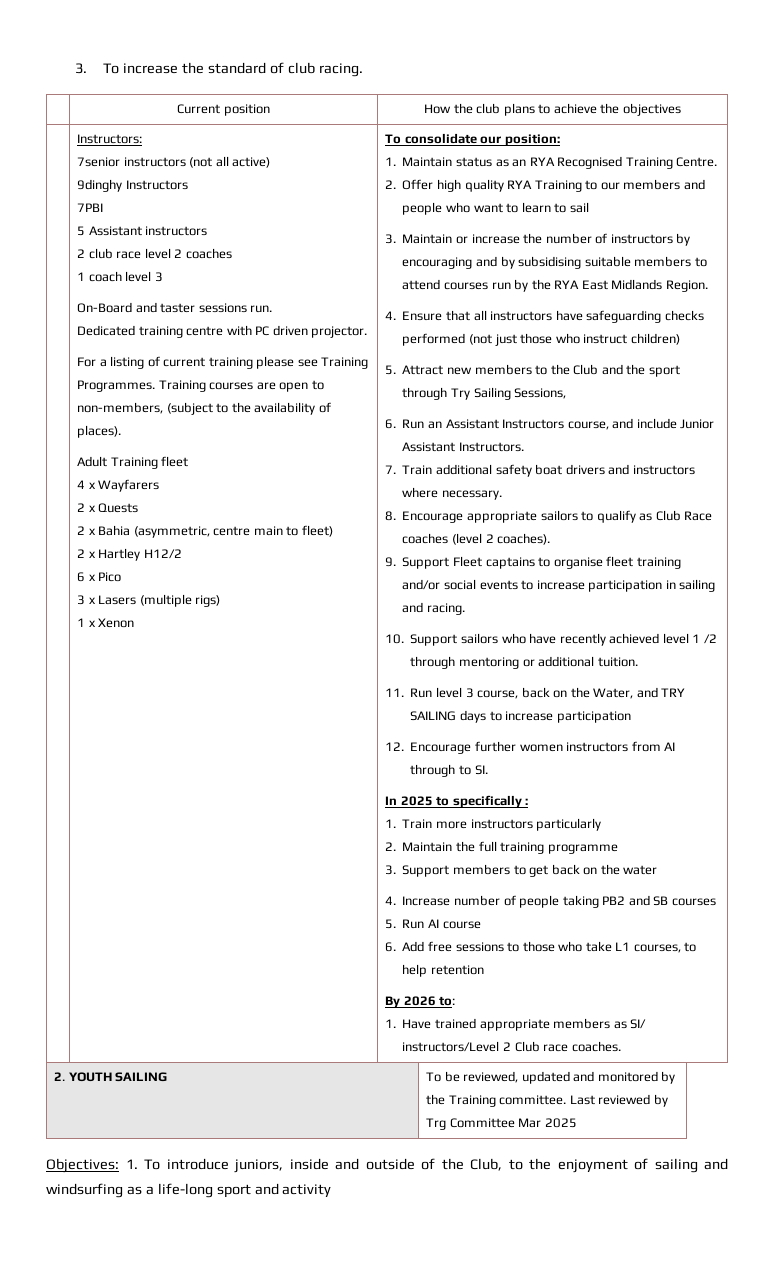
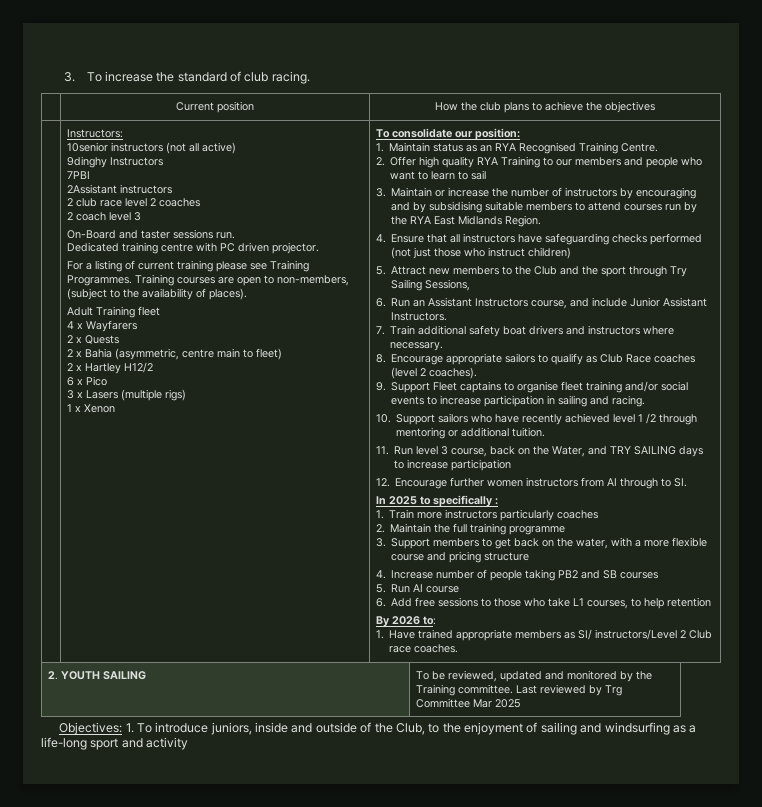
[76,157,120,167] 7senior -> [66,142,108,152] 10senior
[76,226,142,236] 5 Assistant -> [66,184,117,194] 2Assistant
[76,272,85,281] 1 -> [66,212,73,220] 2
(602, 824) none -> [557,510,599,519] coaches
[623,865,658,875] water -> [576,537,708,549] [391,551,530,563] water, with a more flexible course and pricing structure

